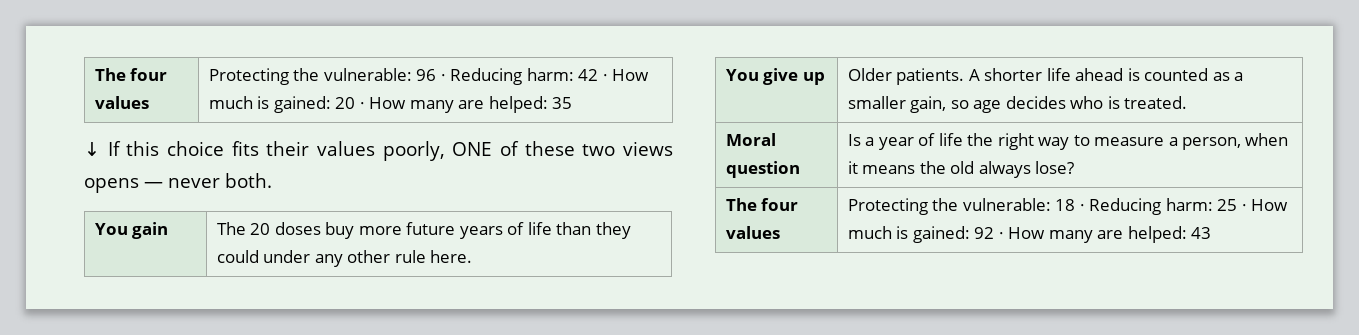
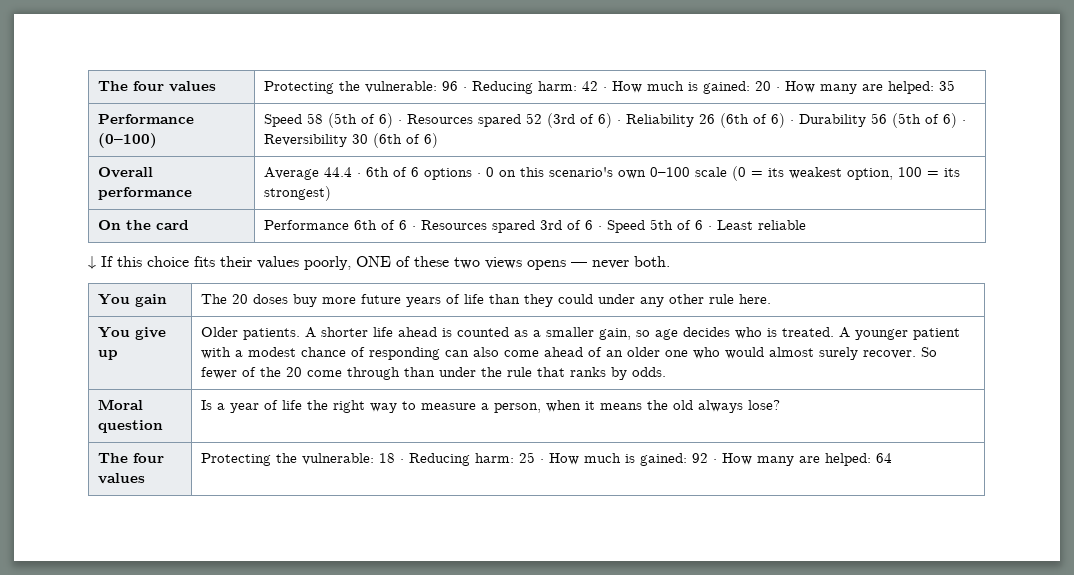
(573, 103) none -> [98,114,195,124] [98,133,158,148] [264,113,967,128] [264,133,439,148] [98,167,154,178] [98,187,193,200] [264,166,961,181] [264,186,332,201] [98,220,190,230] [264,219,807,233] // Performance (0–100) | Speed 58 (5th of 6) · Resources spared 52 (3rd of 6) · Reliability 26 (6th of 6) · Durability 56 (5th of 6) · Reversibility 30 (6th of 6) // Overall performance | Average 44.4 · 6th of 6 options · 0 on this scenario's own 0–100 scale (0 = its weakest option, 100 = its strongest) // On the card | Performance 6th of 6 · Resources spared 3rd of 6 · Speed 5th of 6 · Least reliable
(1188, 102) none -> [839,327,961,340] [201,347,938,360] [201,367,667,380] A younger patient with a modest chance of responding can also come ahead of an older one who would almost surely recover. So fewer of the 20 come through than under the rule that ranks by odds.
[1191,227,1212,239] 43 -> [876,453,893,463] 64

